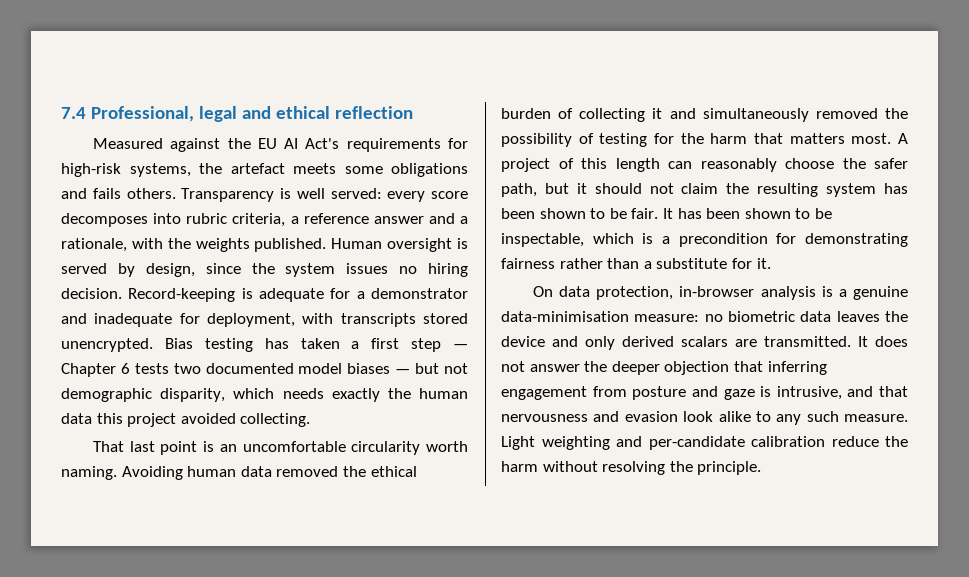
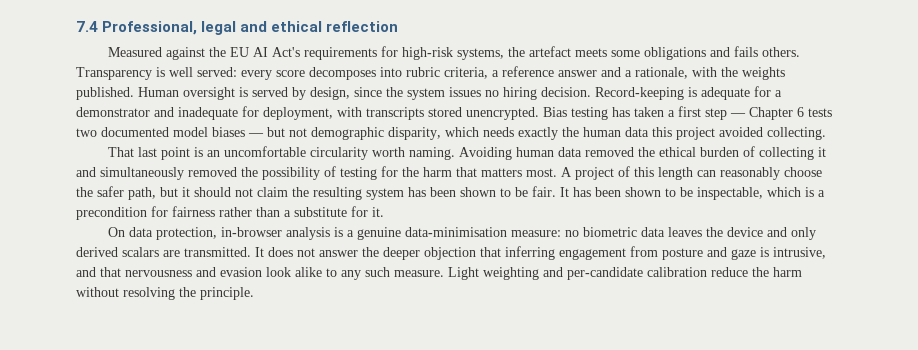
[805,233,908,247] demonstrating -> (168, 211) none

